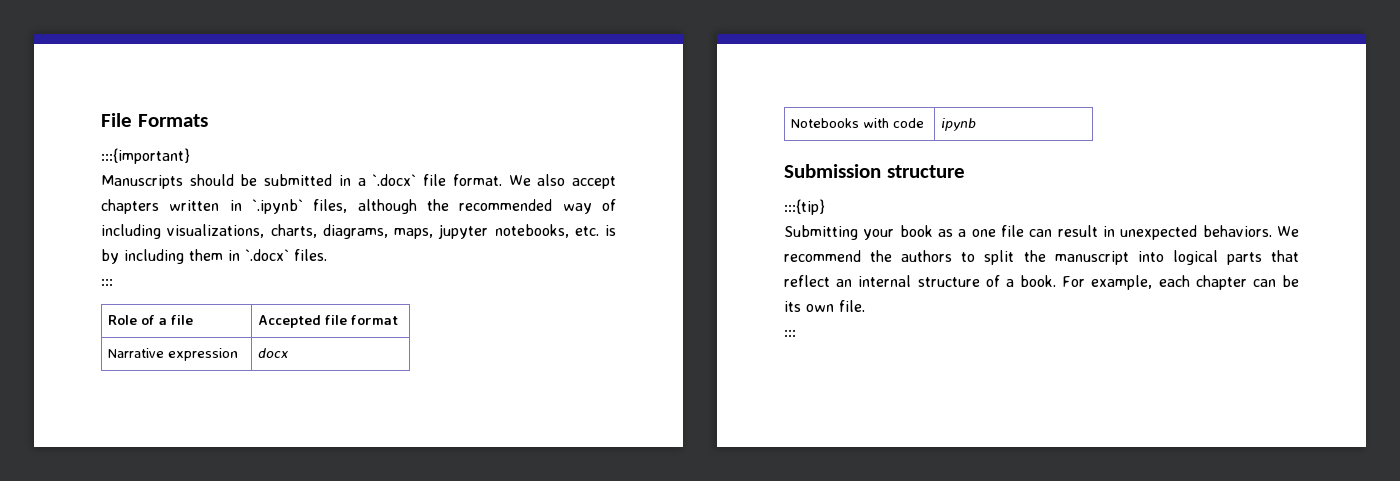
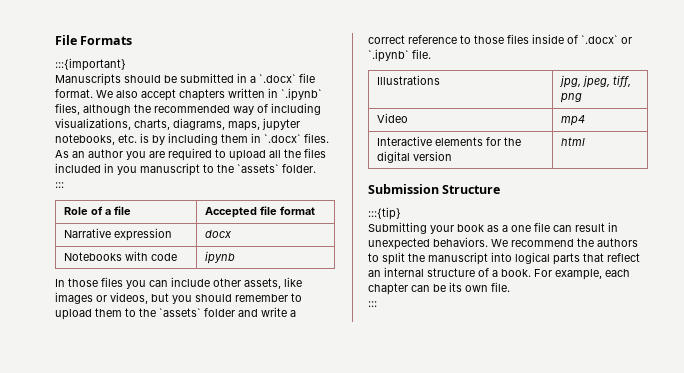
(327, 255) none -> [55,148,326,161] [55,163,316,176] As an author you are required to upload all the files included in you manuscript to the `assets` folder.
(977, 124) none -> [55,277,302,289] [55,292,302,304] [55,307,296,320] [368,34,632,44] [368,49,431,62] [376,75,440,85] [558,75,631,88] [559,93,582,103] [376,113,408,123] [560,115,585,126] [376,136,521,146] [376,151,452,163] [560,137,585,146] // In those files you can include other assets, like images or videos, but you should remember to upload them to the `assets` folder and write a correct reference to those files inside of `.docx` or `.ipynb` file. // Illustrations | jpg, jpeg, tiff, png // Video | mp4 // Interactive elements for the digital version | html
[886,165,965,178] structure -> [442,185,501,194] Structure

